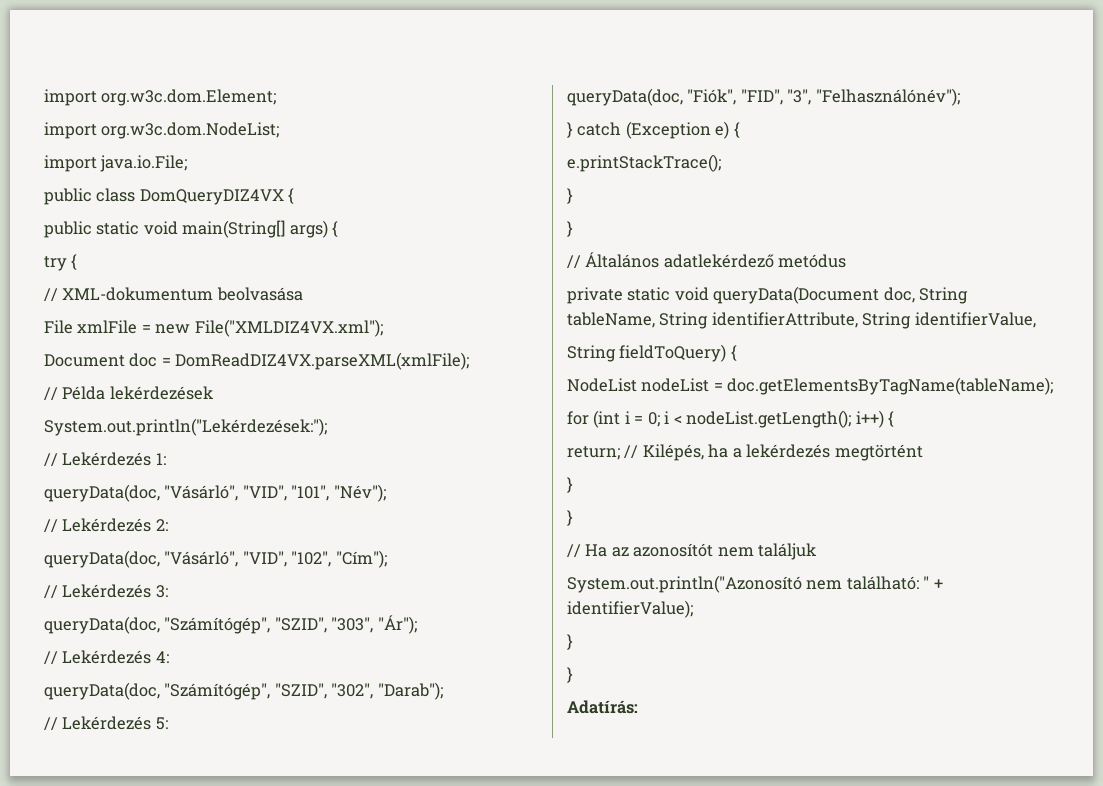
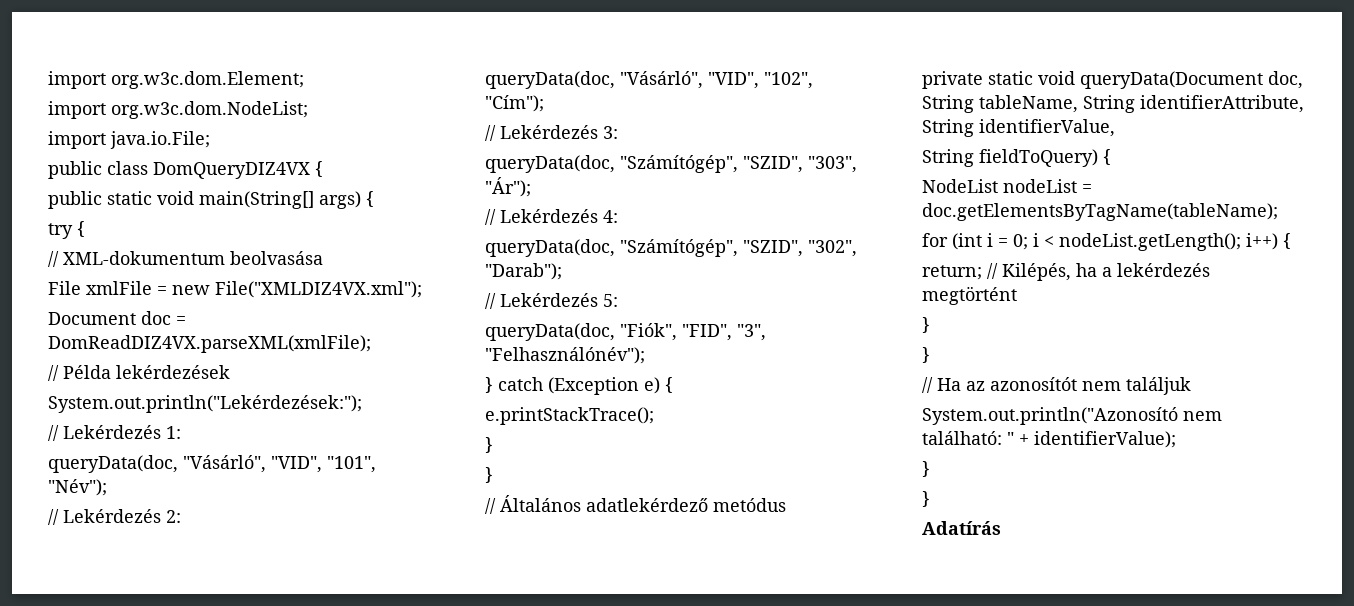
[567,700,638,714] Adatírás: -> [922,521,1001,535] Adatírás

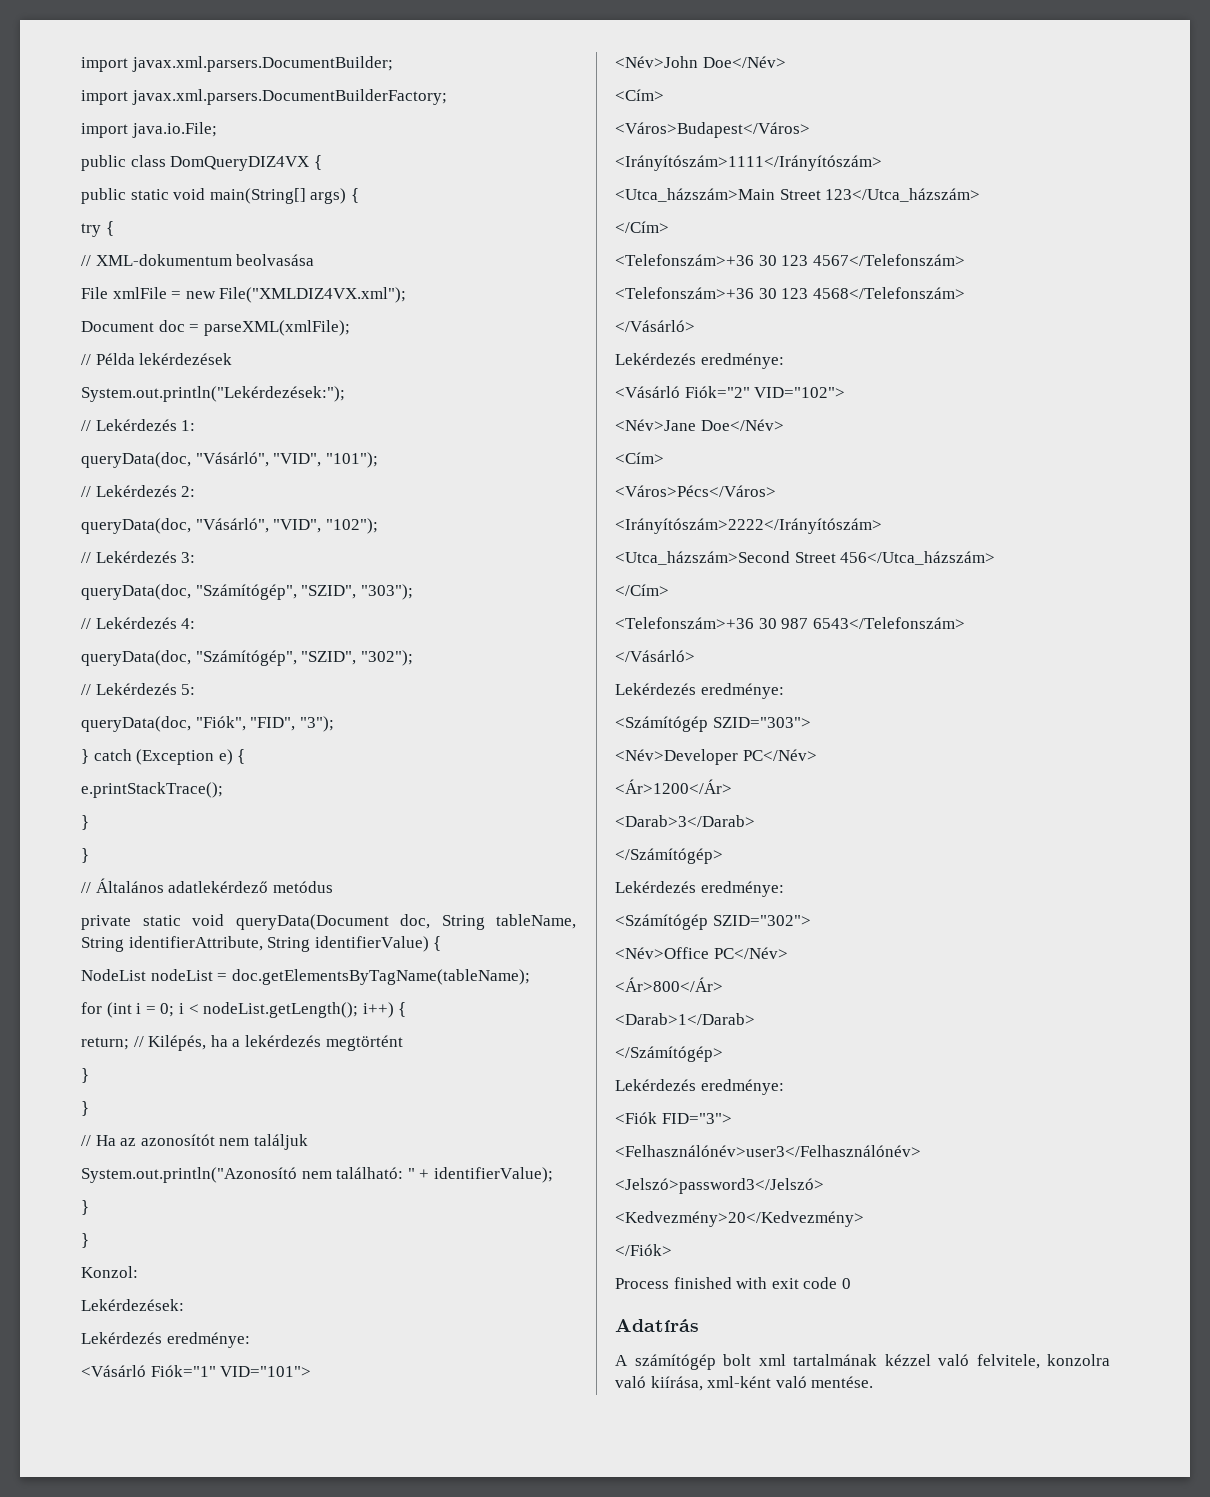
[48,71,304,89] [48,101,308,119] import org.w3c.dom.Element; // import org.w3c.dom.NodeList; -> [81,56,393,72] [81,89,447,105] import javax.xml.parsers.DocumentBuilder; // import javax.xml.parsers.DocumentBuilderFactory;
[48,335,371,353] DomReadDIZ4VX.parseXML(xmlFile); -> [203,320,350,336] parseXML(xmlFile);
[327,456,376,473] [48,479,107,496] "101", "Név"); -> [325,452,378,468] "101");
[764,72,813,89] [485,95,544,112] "102", "Cím"); -> [325,518,378,534] "102");
[808,156,857,173] [485,177,531,197] "303", "Ár"); -> [360,584,413,600] "303");
[808,240,857,257] [485,263,562,280] "302", "Darab"); -> [360,650,413,666] "302");
[737,324,766,341] [485,347,645,364] "3", "Felhasználónév"); -> [299,716,334,732] "3");
[979,119,1115,137] [922,149,1098,167] identifierValue, // String fieldToQuery) -> [314,936,429,952] identifierValue)
[922,521,1001,535] Adatírás -> [81,1266,138,1278] [81,1299,184,1311] [81,1332,250,1348] [81,1365,312,1377] [615,56,786,68] [615,89,664,101] [615,122,810,138] [615,155,882,171] [615,188,981,202] [615,221,669,233] [615,254,965,266] [615,287,965,299] [615,320,695,332] [615,353,784,369] [615,386,846,398] [615,419,784,431] [615,452,664,464] [615,485,776,497] [615,518,882,534] [615,551,996,565] [615,584,669,596] [615,617,965,629] [615,650,695,662] [615,683,784,699] [615,716,811,732] [615,749,817,765] [615,779,732,794] [615,815,755,827] [615,848,723,864] [615,881,784,897] [615,914,811,930] [615,947,788,959] [615,977,723,992] [615,1013,755,1025] [615,1046,723,1062] [615,1079,784,1095] [615,1112,732,1124] [615,1145,921,1157] [615,1178,824,1194] [615,1211,864,1227] [615,1244,672,1256] [615,1277,851,1289] [615,1319,699,1332] [615,1354,1110,1370] [615,1376,874,1391] Konzol: // Lekérdezések: // Lekérdezés eredménye: // <Vásárló Fiók="1" VID="101"> // <Név>John Doe</Név> // <Cím> // <Város>Budapest</Város> // <Irányítószám>1111</Irányítószám> // <Utca_házszám>Main Street 123</Utca_házszám> // </Cím> // <Telefonszám>+36 30 123 4567</Telefonszám> // <Telefonszám>+36 30 123 4568</Telefonszám> // </Vásárló> // Lekérdezés eredménye: // <Vásárló Fiók="2" VID="102"> // <Név>Jane Doe</Név> // <Cím> // <Város>Pécs</Város> // <Irányítószám>2222</Irányítószám> // <Utca_házszám>Second Street 456</Utca_házszám> // </Cím> // <Telefonszám>+36 30 987 6543</Telefonszám> // </Vásárló> // Lekérdezés eredménye: // <Számítógép SZID="303"> // <Név>Developer PC</Név> // <Ár>1200</Ár> // <Darab>3</Darab> // </Számítógép> // Lekérdezés eredménye: // <Számítógép SZID="302"> // <Név>Office PC</Név> // <Ár>800</Ár> // <Darab>1</Darab> // </Számítógép> // Lekérdezés eredménye: // <Fiók FID="3"> // <Felhasználónév>user3</Felhasználónév> // <Jelszó>password3</Jelszó> // <Kedvezmény>20</Kedvezmény> // </Fiók> // Process finished with exit code 0 // Adatírás // A számítógép bolt xml tartalmának kézzel való felvitele, konzolra való kiírása, xml-ként való mentése.

